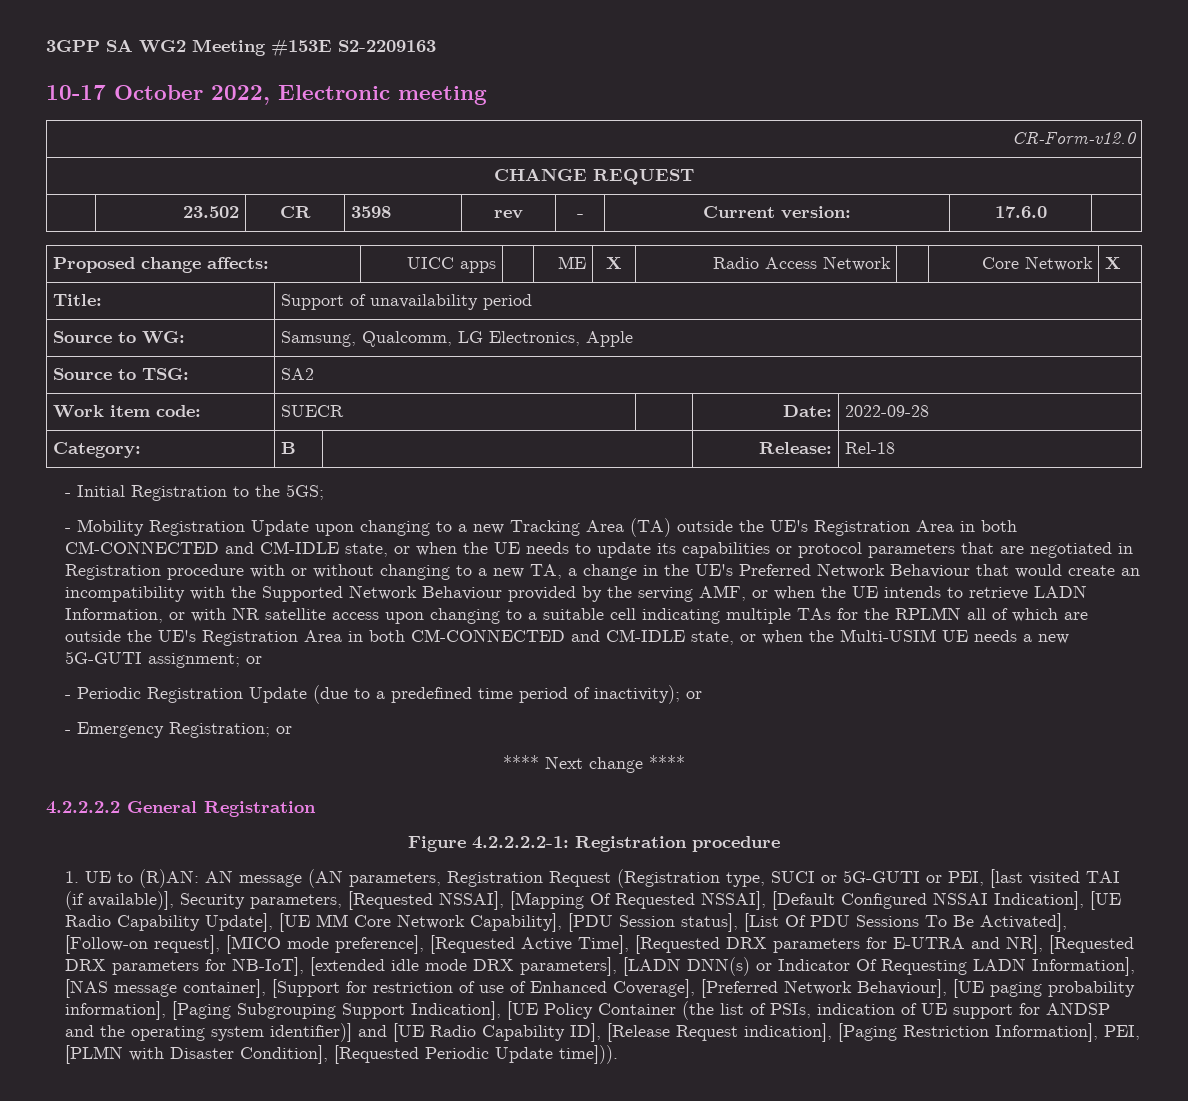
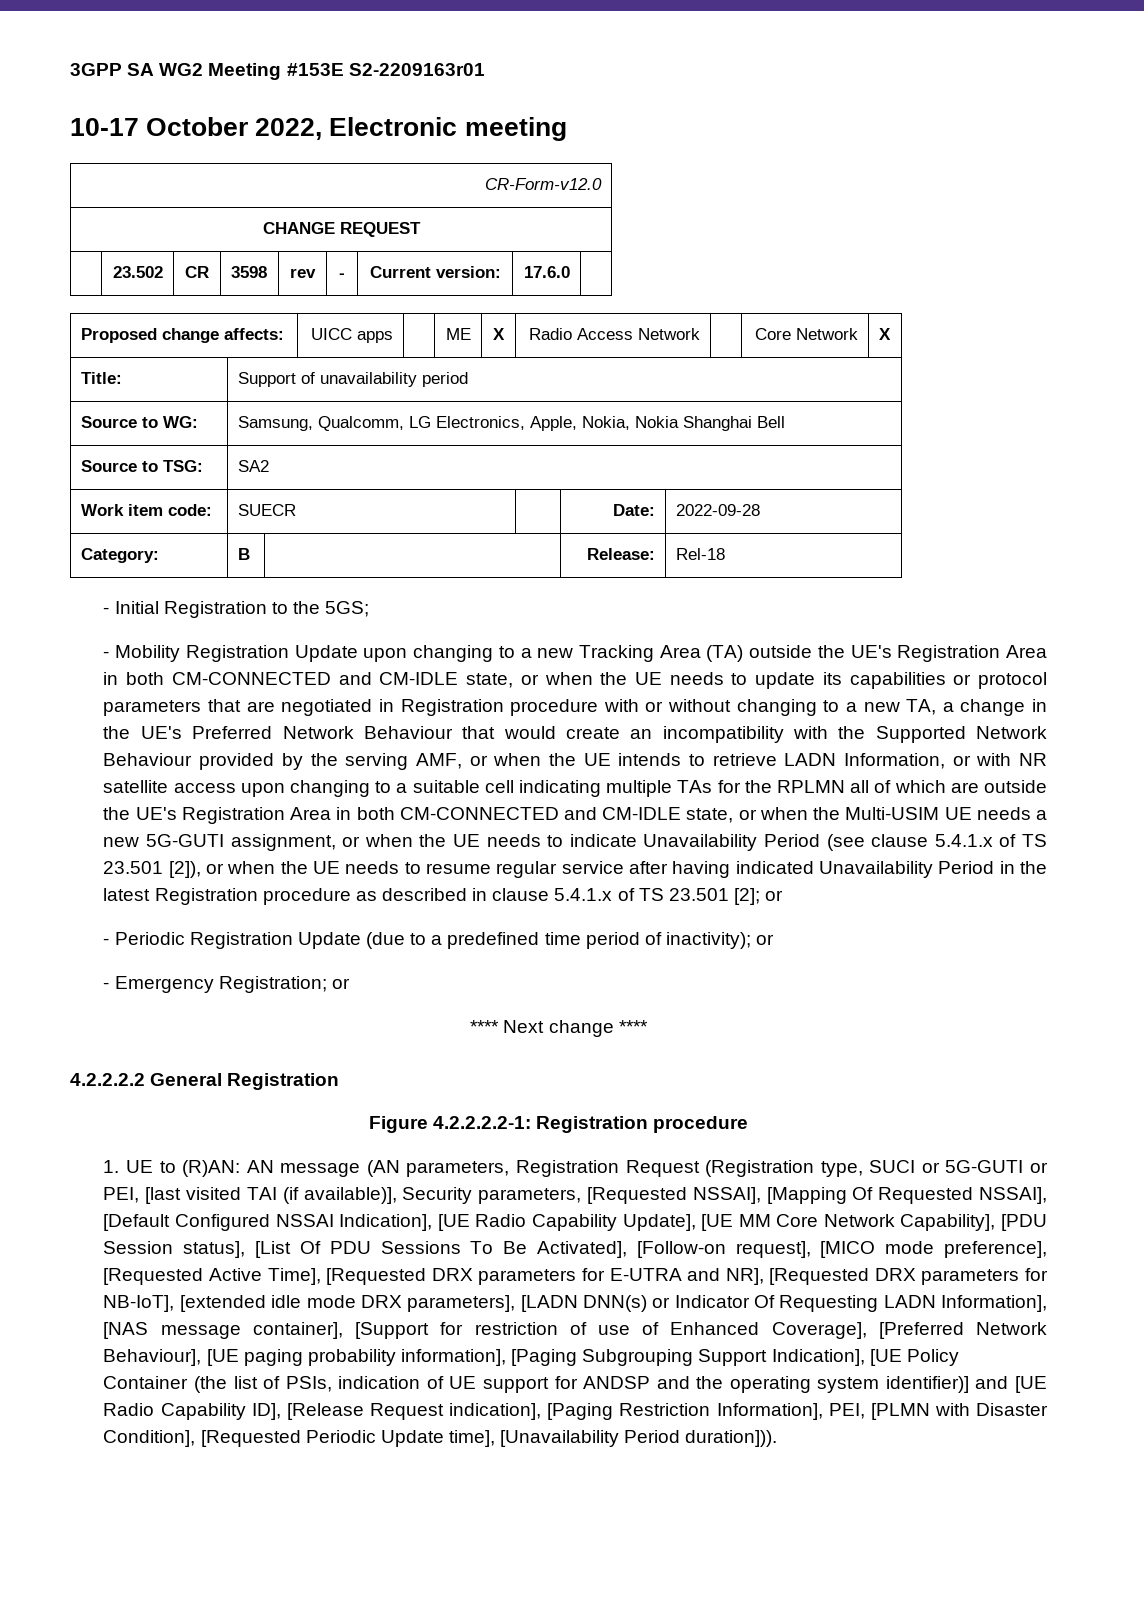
[338,40,436,52] S2-2209163 -> [348,63,485,76] S2-2209163r01
[586,331,634,347] Apple -> [529,416,785,431] Apple, Nokia, Nokia Shanghai Bell
[148,653,241,668] assignment; -> [230,834,1047,851] [103,861,1047,878] [103,888,760,905] assignment, or when the UE needs to indicate Unavailability Period (see clause 5.4.1.x of TS 23.501 [2]), or when the UE needs to resume regular service after having indicated Unavailability Period in the latest Registration procedure as described in clause 5.4.1.x of TS 23.501 [2];
[559,1045,619,1064] time])). -> [449,1430,778,1447] time], [Unavailability Period duration])).

